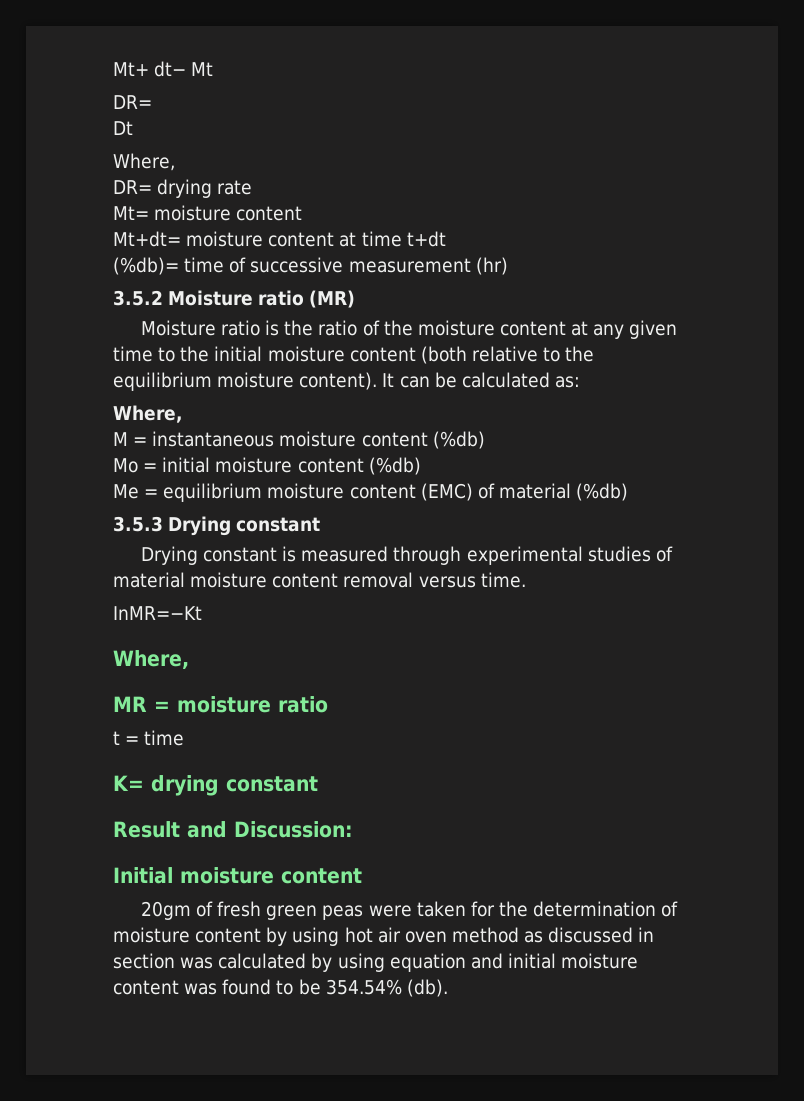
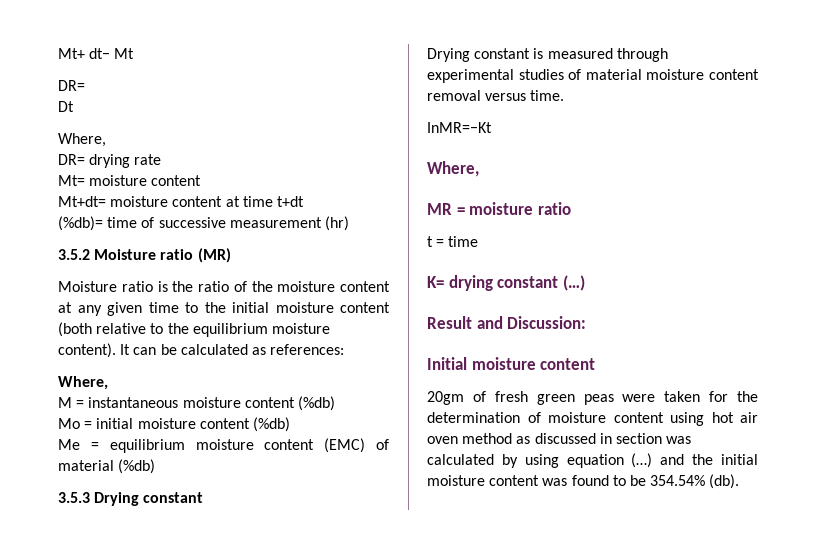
[554,376,580,388] as: -> [251,344,345,355] as references:
(318, 784) none -> [562,275,585,291] (…)
[266,927,288,946] by -> (664, 417) none
[470,953,503,969] and -> [631,453,714,468] (…) and the

